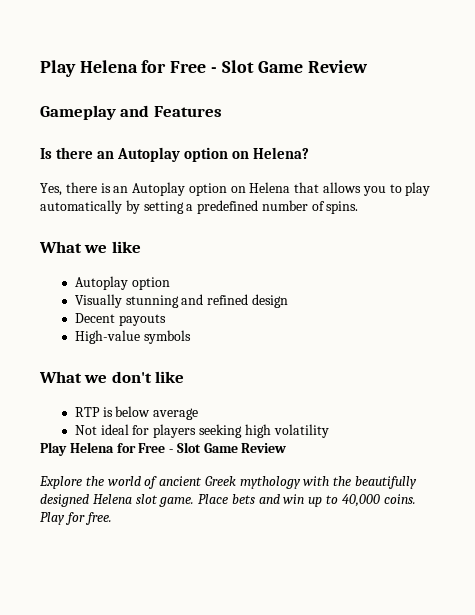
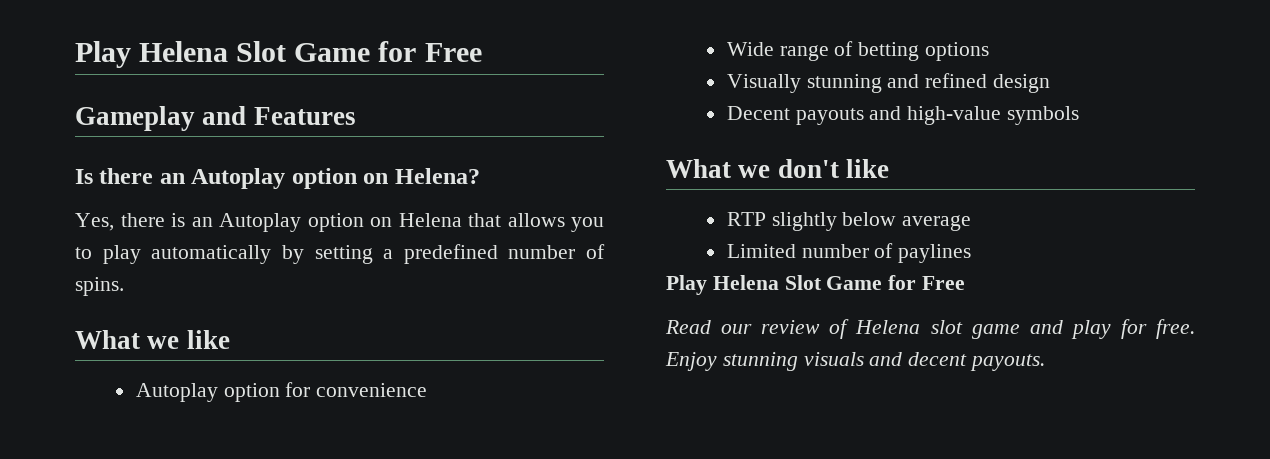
[40,60,369,77] Play Helena for Free - Slot Game Review -> [75,41,482,68] Play Helena Slot Game for Free
(170, 283) none -> [285,382,428,397] [726,41,990,61] for convenience // Wide range of betting options
[74,330,140,344] // High-value -> [869,106,1002,125] and high-value
[102,407,113,417] is -> [771,212,837,231] slightly
[74,424,329,438] [40,442,287,456] [39,476,418,489] [40,494,416,507] [40,512,112,525] Not ideal for players seeking high volatility // Play Helena for Free - Slot Game Review // Explore the world of ancient Greek mythology with the beautifully designed Helena slot game. Place bets and win up to 40,000 coins. Play for free. -> [726,243,972,263] [666,275,966,295] [665,319,1195,339] [665,352,1046,371] Limited number of paylines // Play Helena Slot Game for Free // Read our review of Helena slot game and play for free. Enjoy stunning visuals and decent payouts.

